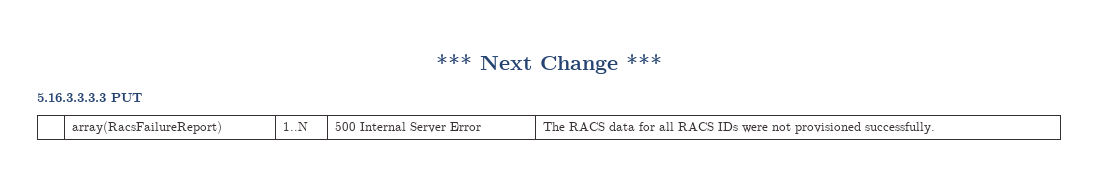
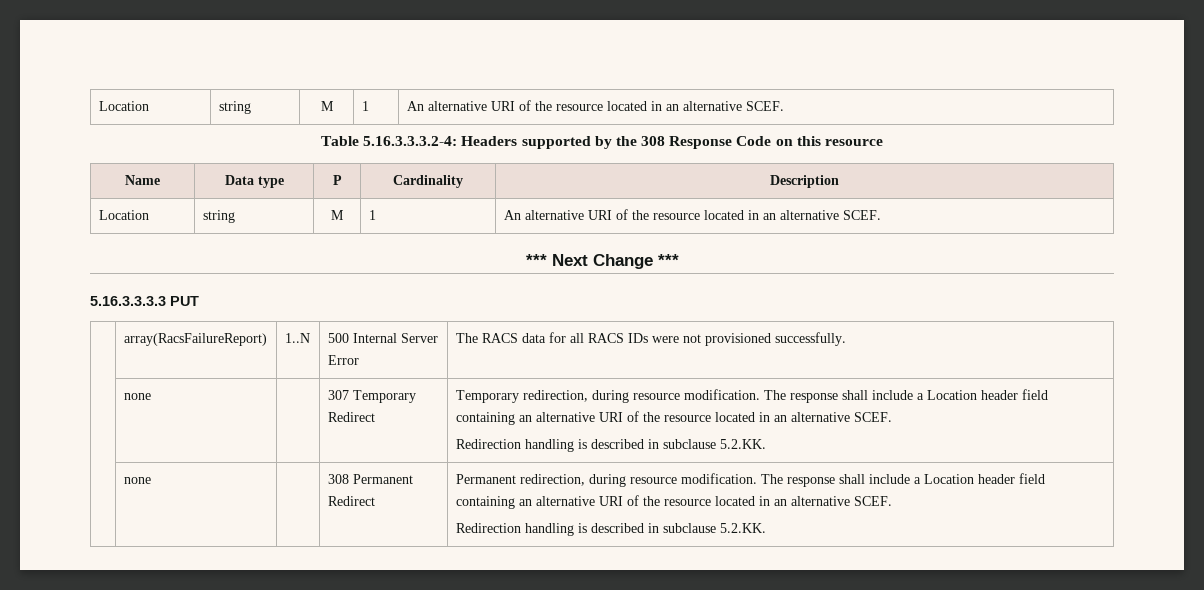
(436, 62) none -> [98,101,149,111] [218,101,251,114] [320,101,334,111] [361,101,369,111] [406,100,784,111] [320,136,884,149] [125,175,160,185] [224,175,284,188] [332,175,342,185] [393,175,463,188] [769,175,839,188] [98,210,149,220] [202,210,235,223] [331,210,344,220] [368,210,376,220] [503,209,881,220] Location | string | M | 1 | An alternative URI of the resource located in an alternative SCEF. // Table 5.16.3.3.3.2-4: Headers supported by the 308 Response Code on this resource // Name | Data type | P | Cardinality | Description // Location | string | M | 1 | An alternative URI of the resource located in an alternative SCEF. //
(935, 128) none -> [123,393,151,400] [327,390,416,403] [327,412,375,422] [455,389,1048,403] [455,411,892,425] [455,439,766,452] [123,477,151,484] [327,474,413,484] [327,496,375,506] [455,473,1045,487] [455,495,892,509] [455,523,766,536] // | none | | 307 Temporary Redirect | Temporary redirection, during resource modification. The response shall include a Location header field containing an alternative URI of the resource located in an alternative SCEF. // Redirection handling is described in subclause 5.2.KK. // | none | | 308 Permanent Redirect | Permanent redirection, during resource modification. The response shall include a Location header field containing an alternative URI of the resource located in an alternative SCEF. // Redirection handling is described in subclause 5.2.KK.

